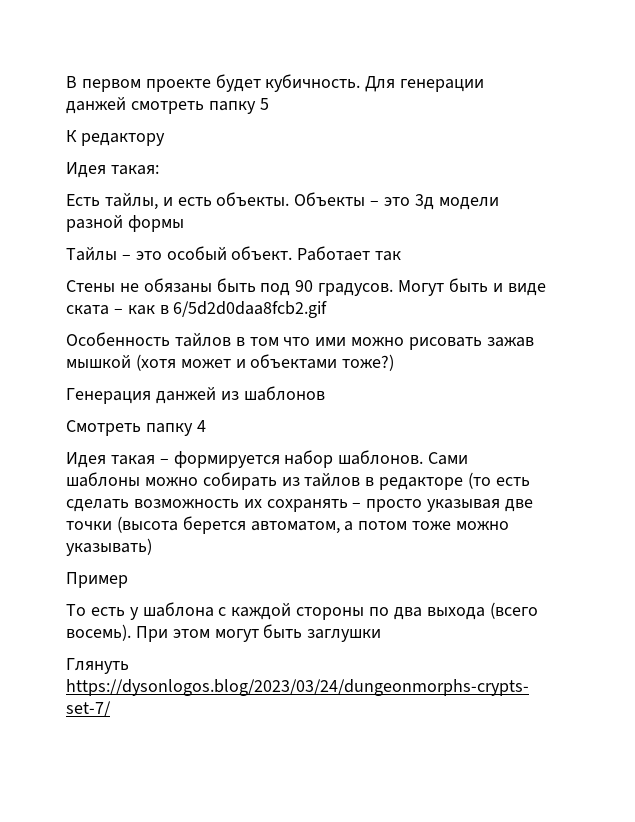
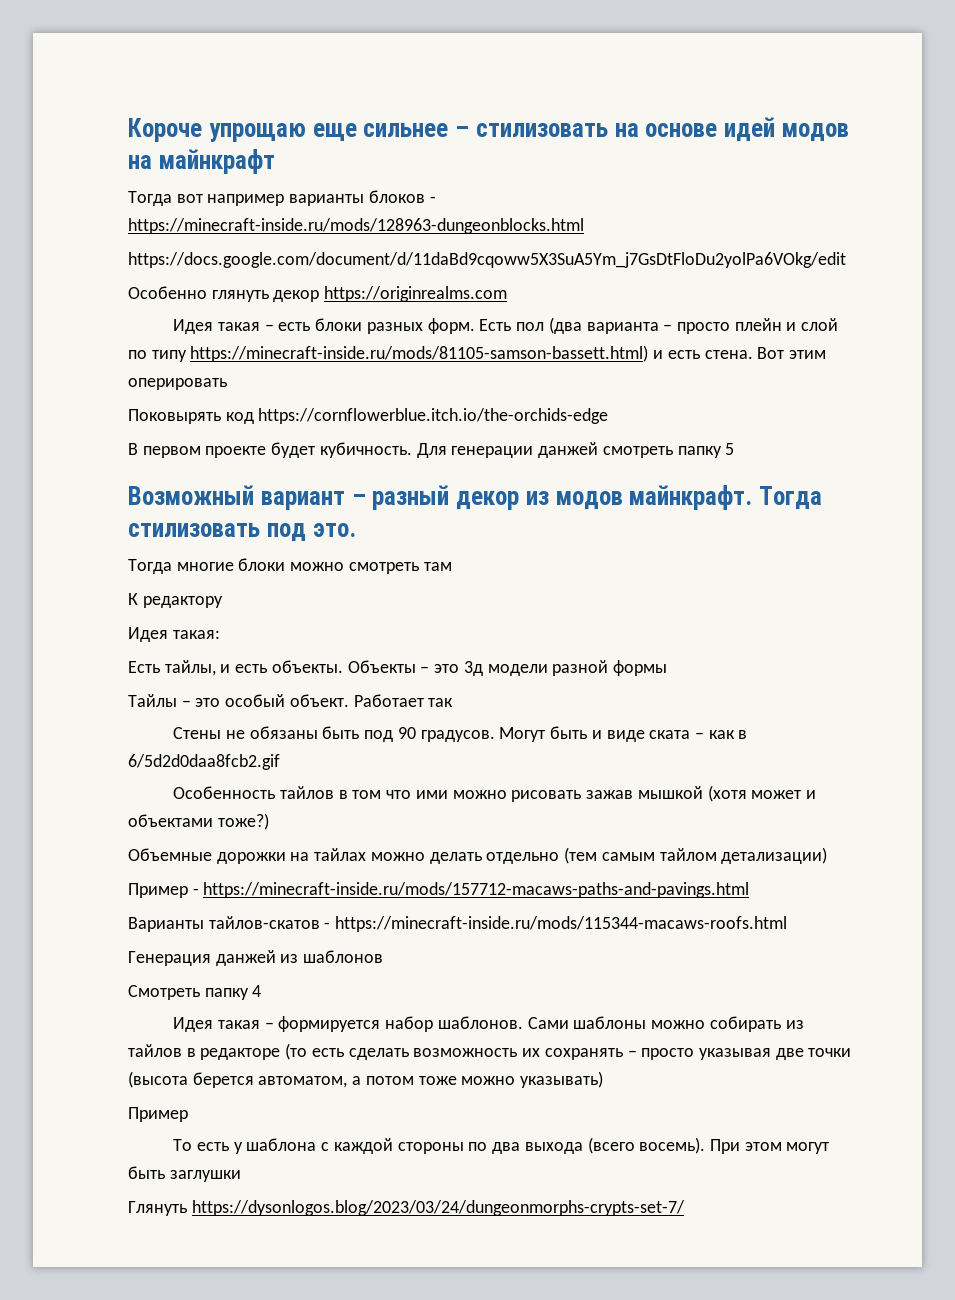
(66, 82) none -> [128,117,849,142] [128,149,275,174] [128,190,436,206] [128,218,584,234] [128,252,846,268] [128,286,508,302] [173,317,839,334] [128,345,827,362] [128,378,227,390] [128,408,609,424] Короче упрощаю еще сильнее – стилизовать на основе идей модов на майнкрафт // Тогда вот например варианты блоков - https://minecraft-inside.ru/mods/128963-dungeonblocks.html // https://docs.google.com/document/d/11daBd9cqoww5X3SuA5Ym_j7GsDtFloDu2yolPa6VOkg/edit // Особенно глянуть декор https://originrealms.com // Идея такая – есть блоки разных форм. Есть пол (два варианта – просто плейн и слой по типу https://minecraft-inside.ru/mods/81105-samson-bassett.html) и есть стена. Вот этим оперировать // Поковырять код https://cornflowerblue.itch.io/the-orchids-edge //
(269, 104) none -> [128,485,822,510] [128,523,356,542] [128,558,452,574] // Возможный вариант – разный декор из модов майнкрафт. Тогда стилизовать под это. // Тогда многие блоки можно смотреть там
(395, 362) none -> [128,847,828,864] [128,882,750,898] [128,916,788,932] // Объемные дорожки на тайлах можно делать отдельно (тем самым тайлом детализации) // Пример - https://minecraft-inside.ru/mods/157712-macaws-paths-and-pavings.html // Варианты тайлов-скатов - https://minecraft-inside.ru/mods/115344-macaws-roofs.html

